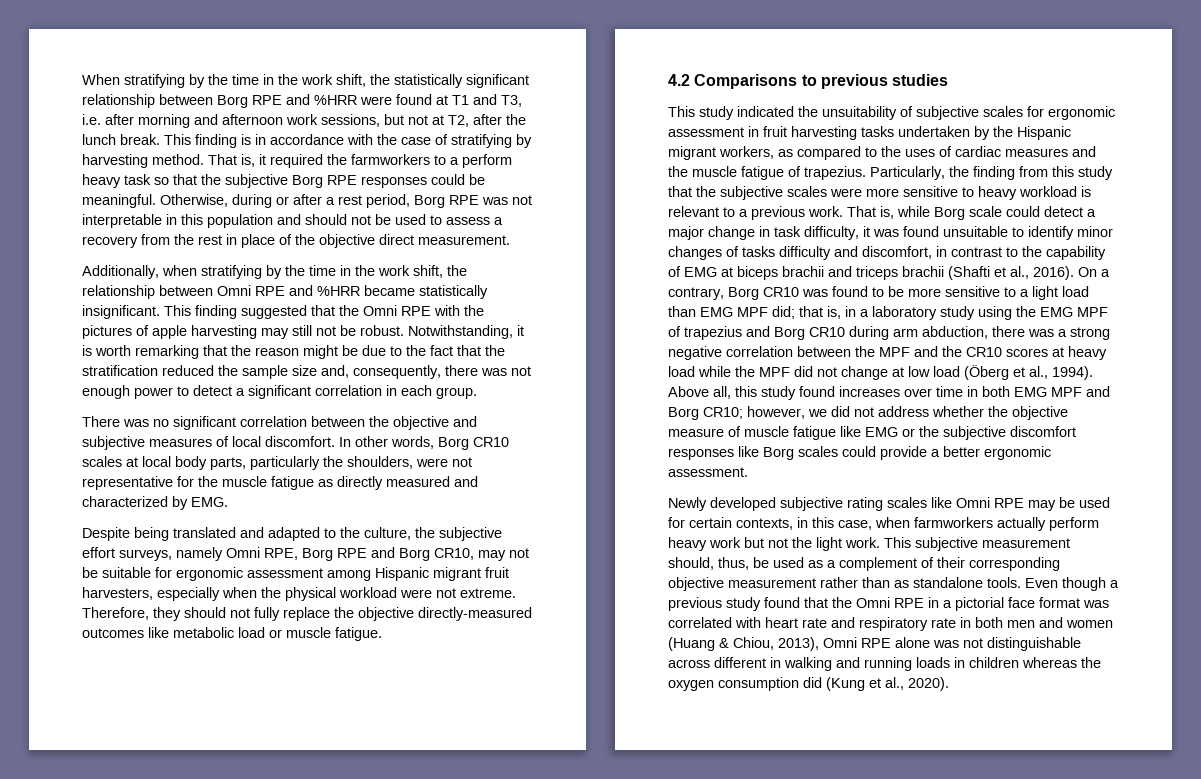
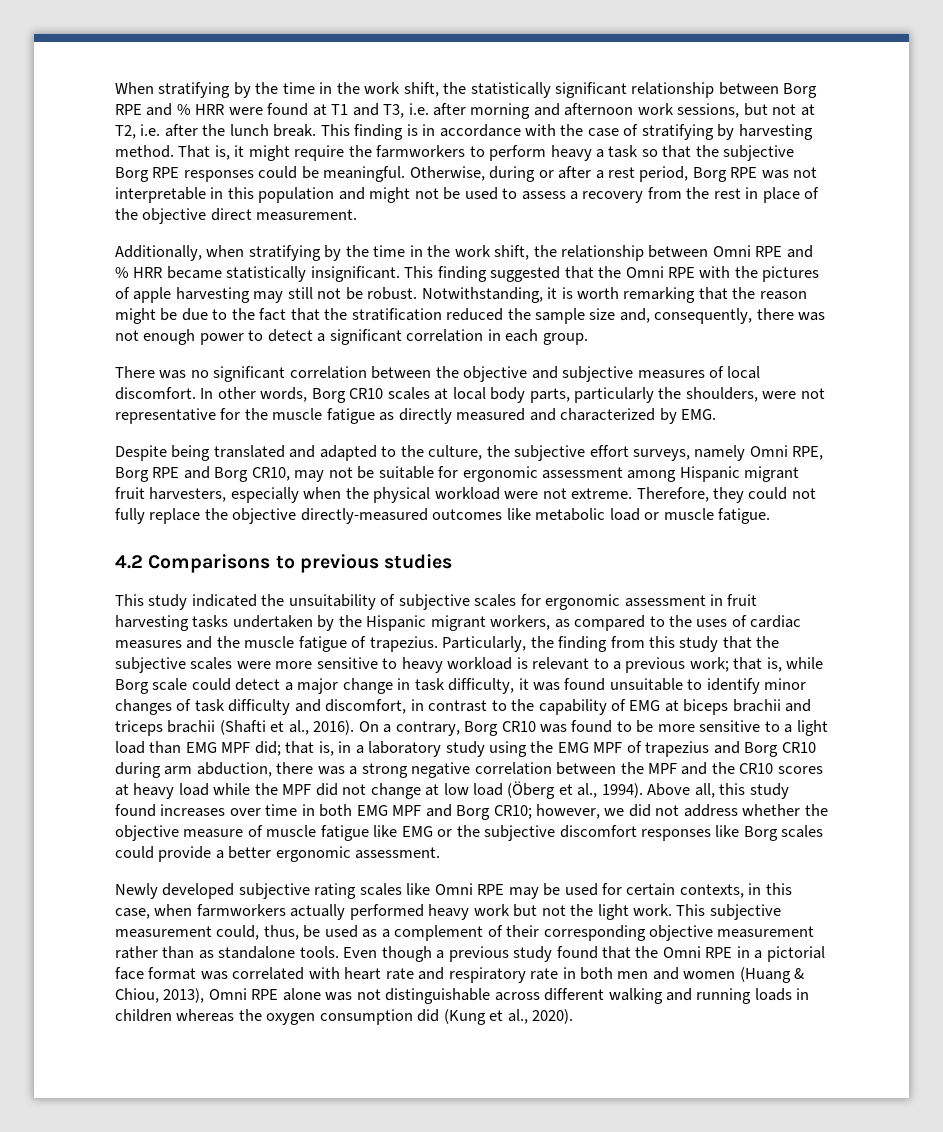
[314,95,357,105] %HRR -> [176,104,225,115] % HRR
(469, 121) none -> [140,124,161,136] i.e.
[270,154,323,168] required -> [248,145,345,161] might require
[450,154,512,168] [82,174,121,188] a perform heavy -> [489,145,605,161] perform heavy a
[305,214,347,225] should -> [369,187,411,203] might
[317,286,360,296] %HRR -> [115,267,163,278] % HRR
[184,607,226,618] should -> [748,487,788,500] could
[808,206,876,217] work. That -> [689,657,763,672] work; that
[742,246,775,257] tasks -> [194,699,225,712] task
[1049,517,1099,531] perform -> [349,904,424,920] performed
[668,557,714,570] should, -> [216,925,260,940] could,
[770,657,781,668] in -> (605, 994) none

